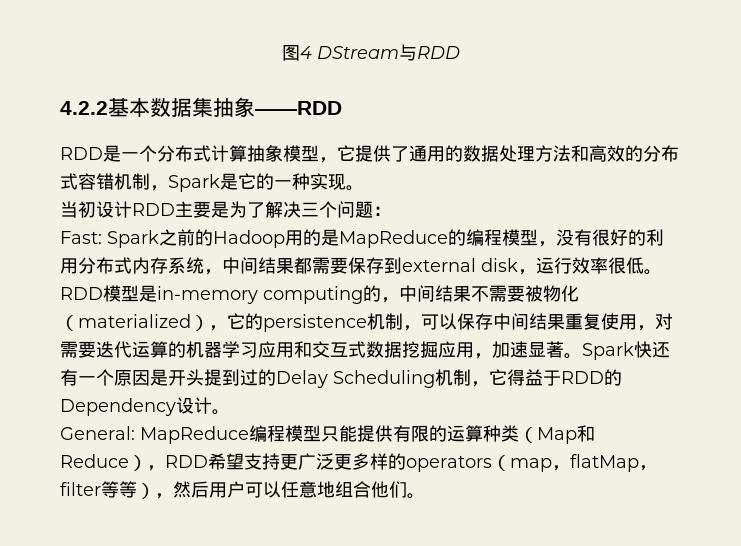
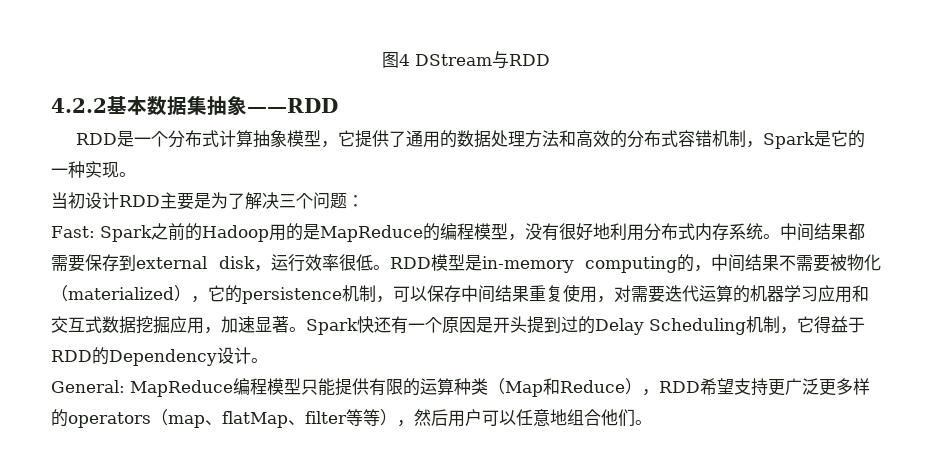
[628,229,646,246] 的 -> [592,223,610,240] 地
[204,269,222,275] ， -> [762,234,780,239] 。
[552,454,657,472] ，flatMap， -> [205,411,305,428] 、flatMap、

